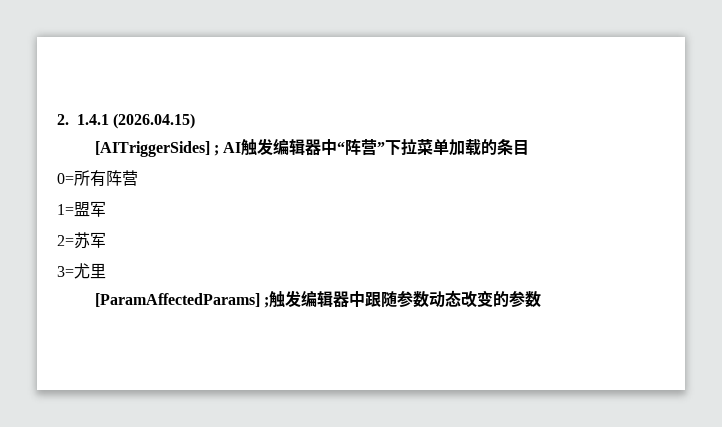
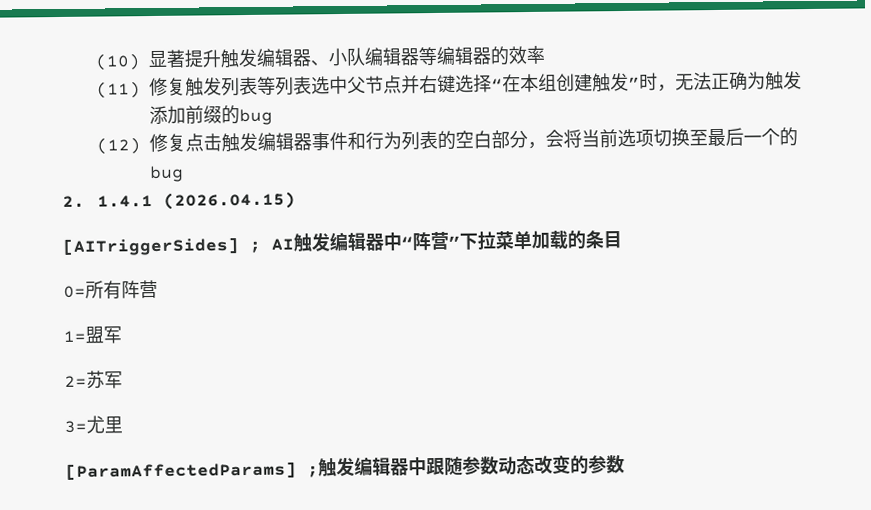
(57, 119) none -> [95,45,546,71] [96,71,803,99] [149,105,274,126] [96,127,799,155] [150,165,185,183] (10)显著提升触发编辑器、小队编辑器等编辑器的效率 // (11)修复触发列表等列表选中父节点并右键选择“在本组创建触发”时，无法正确为触发添加前缀的bug // (12)修复点击触发编辑器事件和行为列表的空白部分，会将当前选项切换至最后一个的bug //

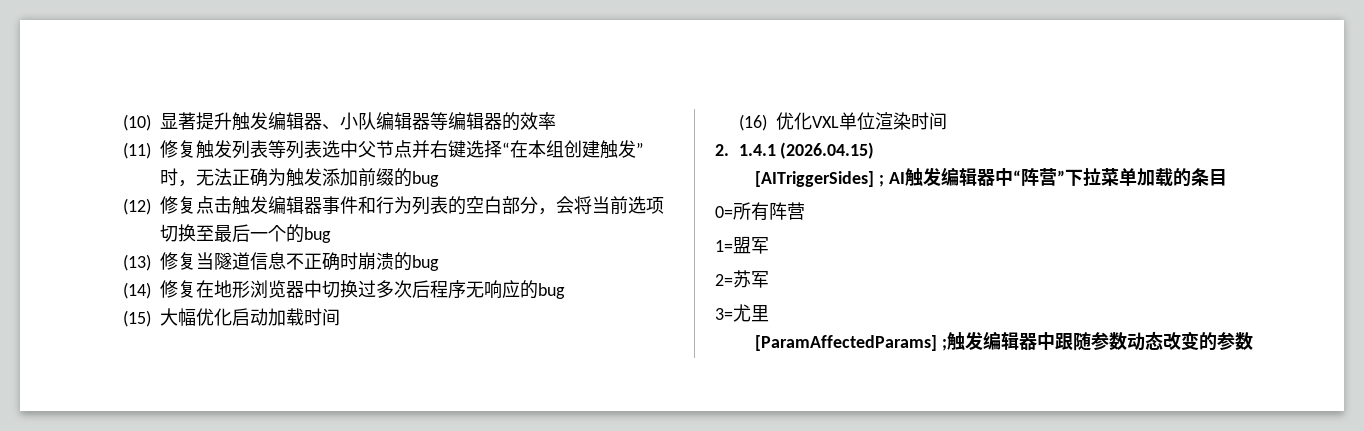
(185, 174) none -> [122,252,439,271] [122,280,565,299] [122,308,340,327] [738,112,947,131] // (13)修复当隧道信息不正确时崩溃的bug // (14)修复在地形浏览器中切换过多次后程序无响应的bug // (15)大幅优化启动加载时间 // (16)优化VXL单位渲染时间

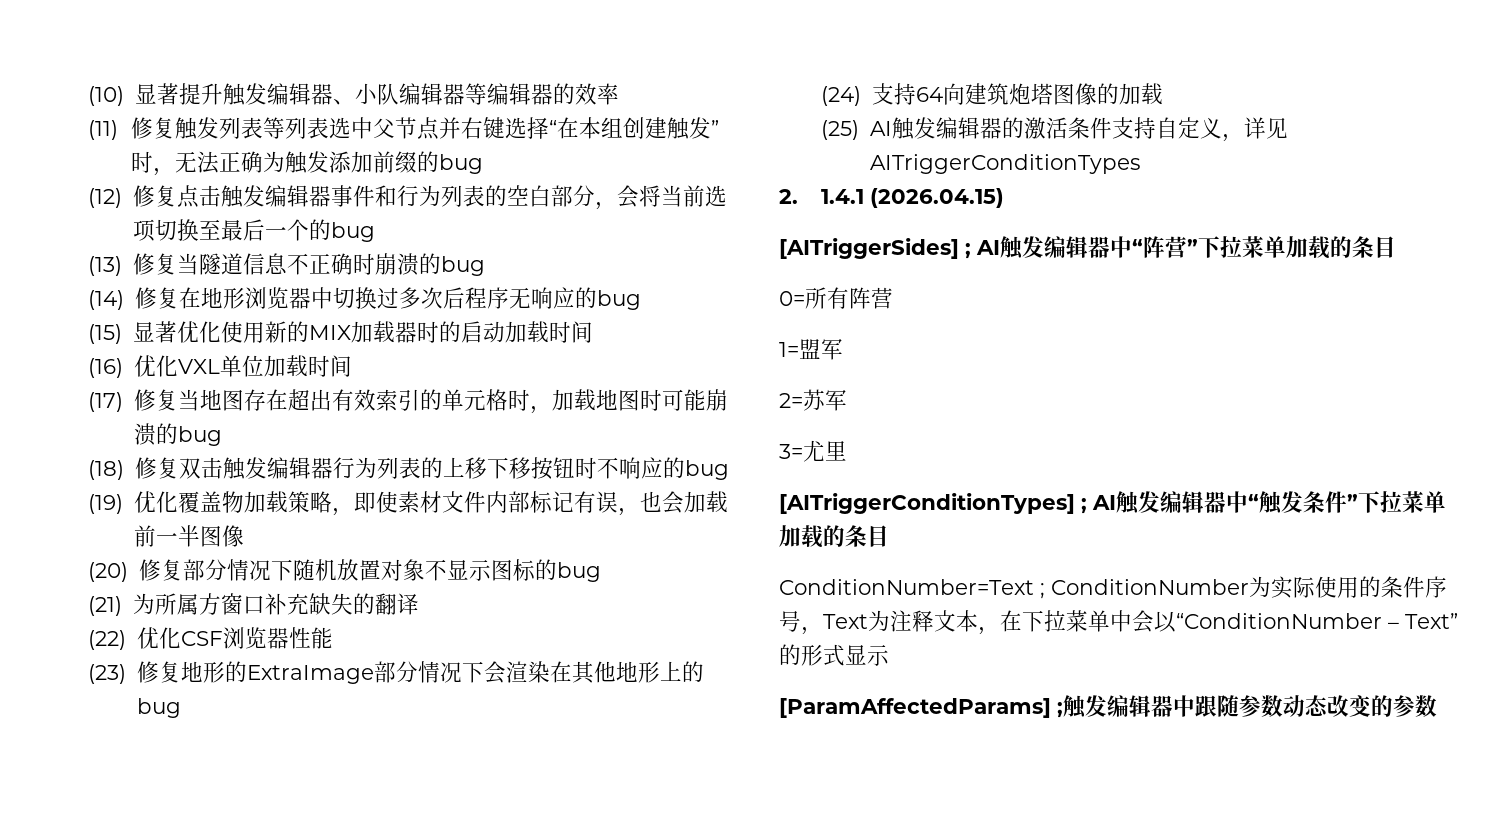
[159,308,232,326] 大幅优化 -> [133,321,462,343] 显著优化使用新的MIX加载器时的
[874,112,947,130] 渲染时间 -> [264,355,353,377] [88,389,729,414] [134,423,223,446] [88,457,730,480] [88,491,729,516] [134,525,245,547] [88,559,602,582] [88,593,420,616] [88,627,334,650] [88,661,705,684] [137,698,182,718] [821,83,1164,106] [821,117,1289,142] [870,154,1142,174] 加载时间 // (17)修复当地图存在超出有效索引的单元格时，加载地图时可能崩溃的bug // (18)修复双击触发编辑器行为列表的上移下移按钮时不响应的bug // (19)优化覆盖物加载策略，即使素材文件内部标记有误，也会加载前一半图像 // (20)修复部分情况下随机放置对象不显示图标的bug // (21)为所属方窗口补充缺失的翻译 // (22)优化CSF浏览器性能 // (23)修复地形的ExtraImage部分情况下会渲染在其他地形上的bug // (24)支持64向建筑炮塔图像的加载 // (25) AI触发编辑器的激活条件支持自定义，详见AITriggerConditionTypes
(769, 313) none -> [779,491,1446,515] [779,525,889,548] [779,576,1447,599] [779,610,1458,635] [779,644,889,666] // [AITriggerConditionTypes] ; AI触发编辑器中“触发条件”下拉菜单加载的条目 // ConditionNumber=Text ; ConditionNumber为实际使用的条件序号，Text为注释文本，在下拉菜单中会以“ConditionNumber – Text”的形式显示

